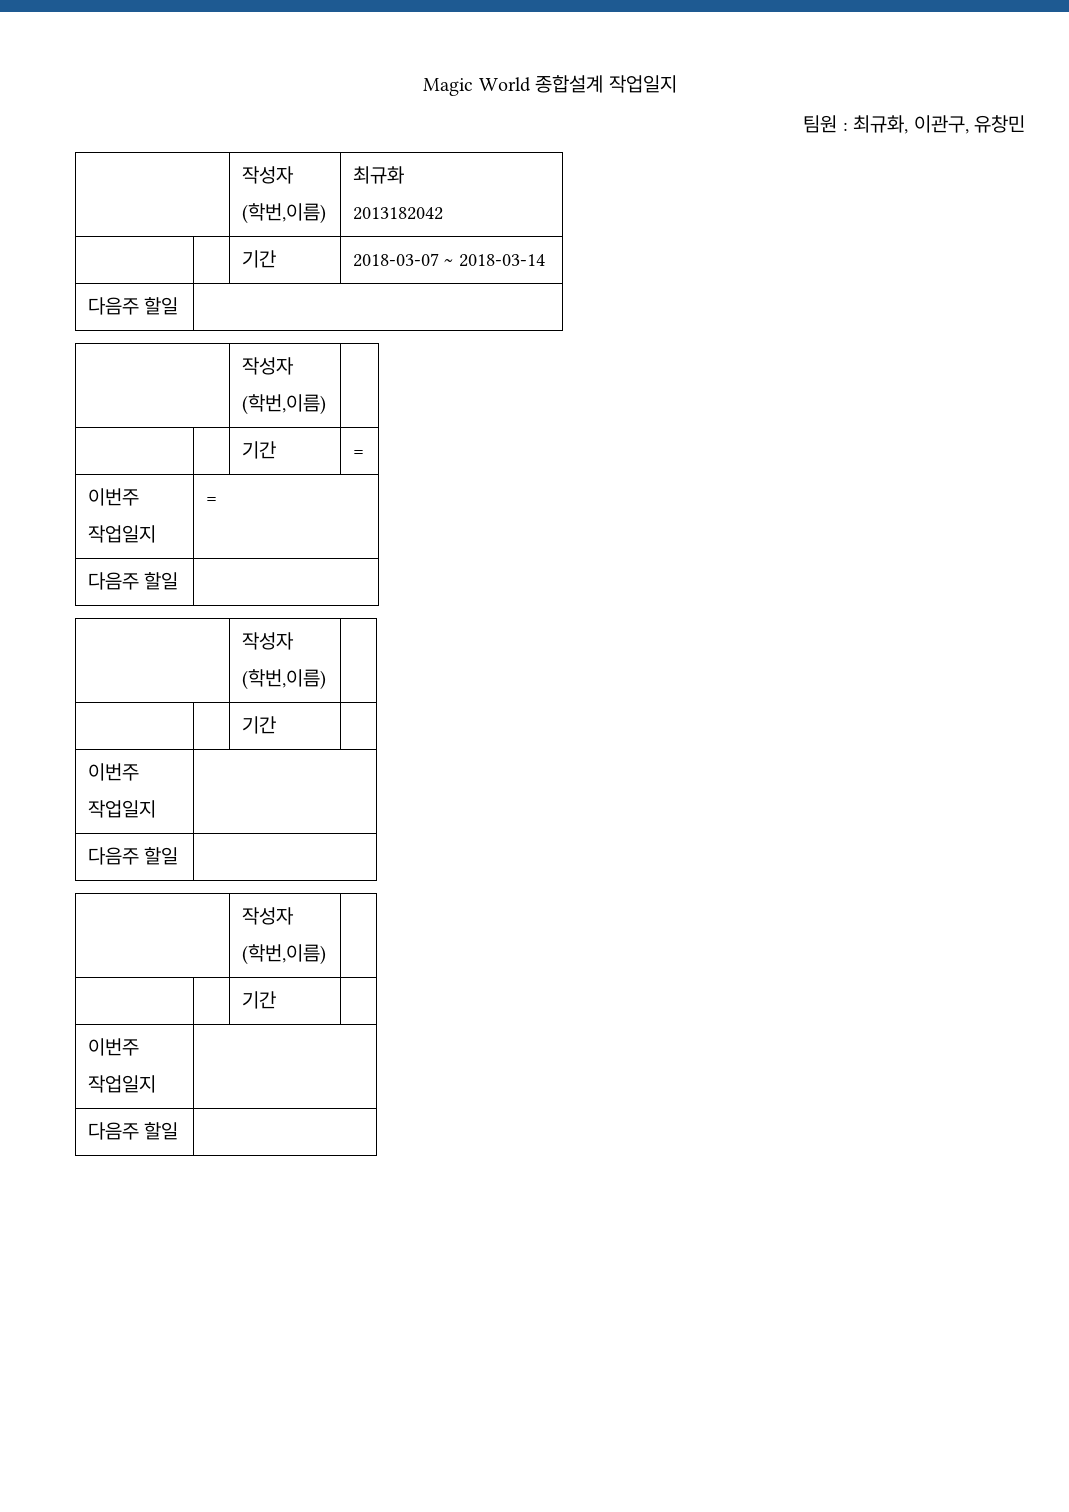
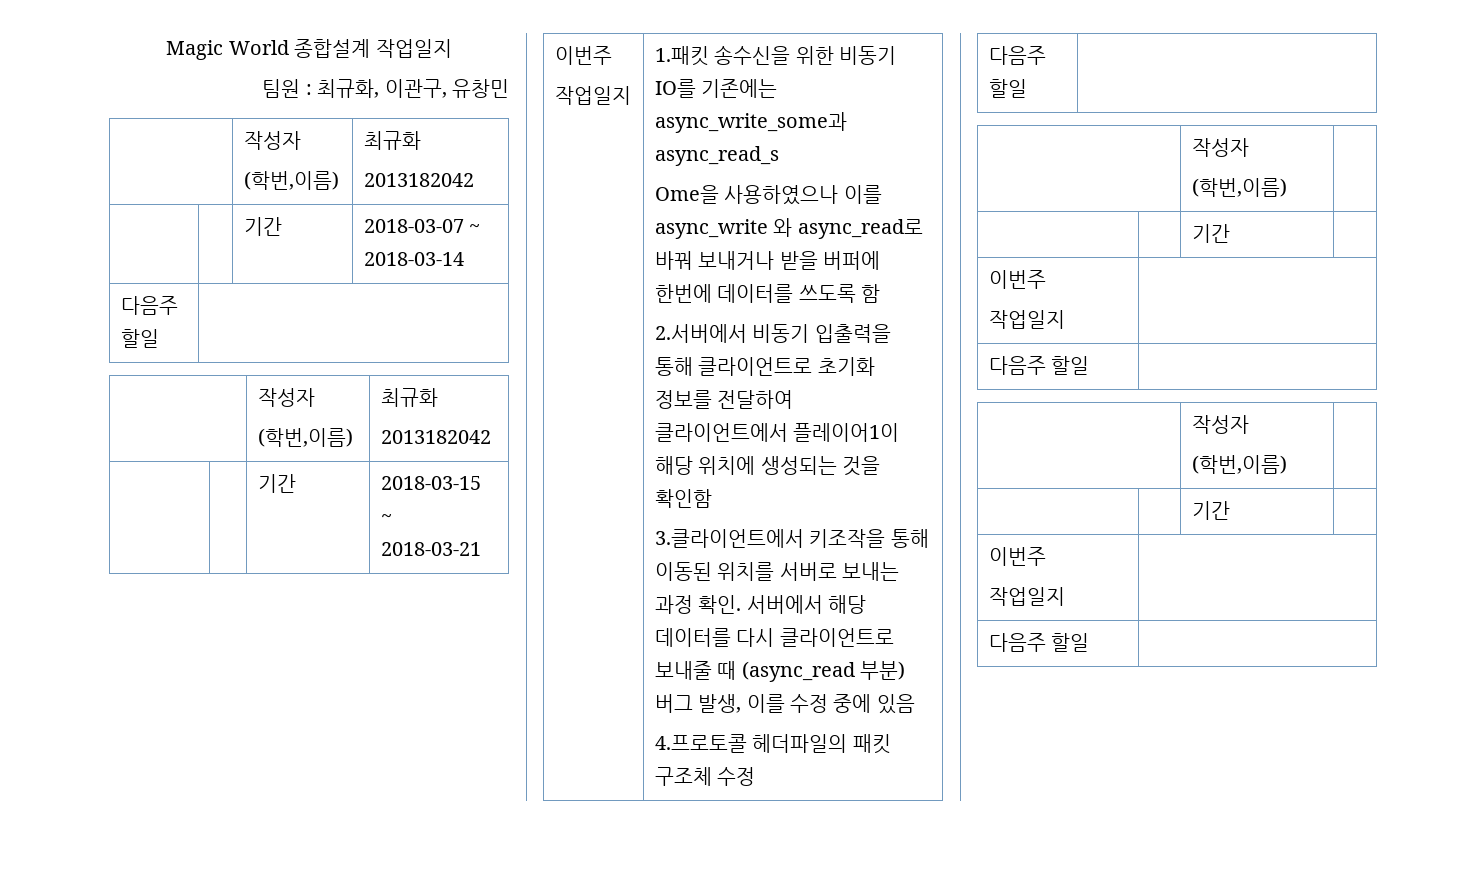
[241,441,276,459] [352,450,364,457] [87,488,139,506] [87,525,156,543] [205,497,217,504] // | | 기간 | = // 이번주 // 작업일지 | = -> [380,388,438,407] [380,430,491,444] [257,474,296,493] [380,476,481,490] [380,514,392,523] [380,542,481,556] [554,46,612,65] [554,86,631,105] [654,45,897,66] [654,79,778,98] [654,112,847,133] [654,146,779,166] [654,185,882,205] [654,218,923,239] [654,251,881,270] [654,284,881,303] [654,324,891,343] [654,357,875,376] [654,390,794,409] [654,423,900,442] [654,456,881,476] [654,489,712,508] [654,529,929,548] [654,562,900,581] [654,595,867,614] [654,628,894,647] [654,661,906,682] [654,694,915,714] [654,734,891,754] [654,767,756,786] 최규화 // 2013182042 // | | 기간 | 2018-03-15 ~ 2018-03-21 // 이번주 // 작업일지 | 1.패킷 송수신을 위한 비동기 IO를 기존에는 async_write_some과 async_read_s // Ome을 사용하였으나 이를 async_write 와 async_read로 바꿔 보내거나 받을 버퍼에 한번에 데이터를 쓰도록 함 // 2.서버에서 비동기 입출력을 통해 클라이언트로 초기화 정보를 전달하여 클라이언트에서 플레이어1이 해당 위치에 생성되는 것을 확인함 // 3.클라이언트에서 키조작을 통해 이동된 위치를 서버로 보내는 과정 확인. 서버에서 해당 데이터를 다시 클라이언트로 보내줄 때 (async_read 부분) 버그 발생, 이를 수정 중에 있음 // 4.프로토콜 헤더파일의 패킷 구조체 수정

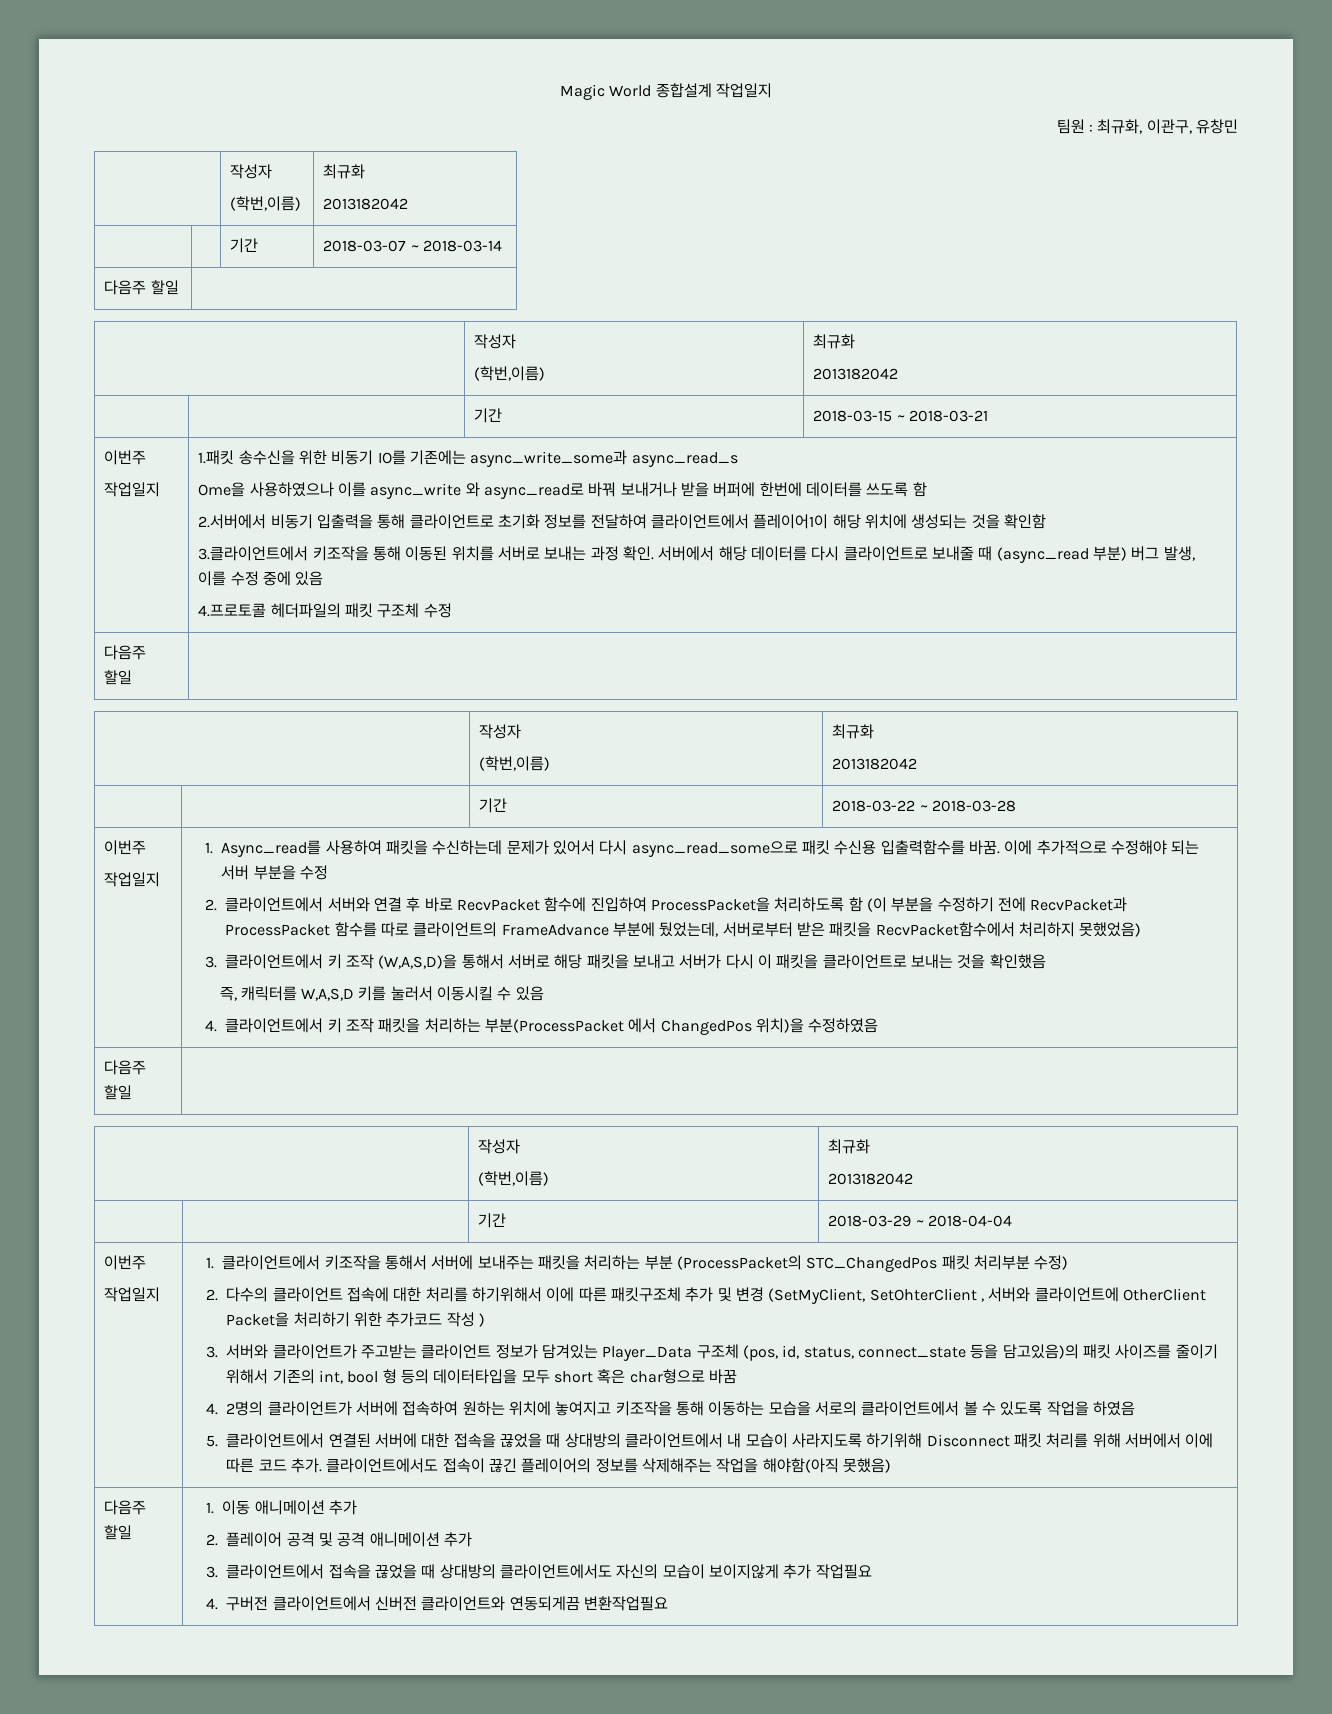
[1191,224,1230,243] [988,270,1046,289] [988,310,1065,329] [988,356,1090,375] [1191,415,1249,434] [1191,455,1287,474] [1191,501,1230,520] [988,547,1046,566] [988,587,1065,606] [988,633,1090,652] // | | 기간 | // 이번주 // 작업일지 | // 다음주 할일 | // | 작성자 // (학번,이름) | // | | 기간 | // 이번주 // 작업일지 | // 다음주 할일 | -> [832,724,875,739] [832,758,918,770] [479,798,508,813] [832,800,1017,812] [104,840,147,855] [104,872,161,887] [205,840,1200,857] [221,865,329,880] [205,897,1128,912] [225,922,1142,937] [205,954,1046,969] [219,986,544,1001] [205,1018,879,1035] [104,1060,147,1075] [104,1085,133,1100] [478,1139,521,1154] [478,1171,550,1186] [828,1139,871,1154] [828,1173,914,1185] [478,1213,507,1228] [828,1215,1013,1227] [104,1255,147,1270] [104,1287,161,1302] [206,1255,1069,1272] [206,1287,1206,1304] [226,1312,486,1327] [206,1344,1218,1361] [226,1369,737,1384] [206,1401,1135,1416] [206,1433,1214,1448] [226,1458,891,1473] [104,1500,147,1515] [104,1525,133,1540] [206,1500,358,1515] [206,1532,473,1547] [206,1564,872,1579] [206,1596,669,1611] 최규화 // 2013182042 // | | 기간 | 2018-03-22 ~ 2018-03-28 // 이번주 // 작업일지 | 1. Async_read를 사용하여 패킷을 수신하는데 문제가 있어서 다시 async_read_some으로 패킷 수신용 입출력함수를 바꿈. 이에 추가적으로 수정해야 되는 서버 부분을 수정 // 2. 클라이언트에서 서버와 연결 후 바로 RecvPacket 함수에 진입하여 ProcessPacket을 처리하도록 함 (이 부분을 수정하기 전에 RecvPacket과 ProcessPacket 함수를 따로 클라이언트의 FrameAdvance 부분에 뒀었는데, 서버로부터 받은 패킷을 RecvPacket함수에서 처리하지 못했었음) // 3. 클라이언트에서 키 조작 (W,A,S,D)을 통해서 서버로 해당 패킷을 보내고 서버가 다시 이 패킷을 클라이언트로 보내는 것을 확인했음 // 즉, 캐릭터를 W,A,S,D 키를 눌러서 이동시킬 수 있음 // 4. 클라이언트에서 키 조작 패킷을 처리하는 부분(ProcessPacket 에서 ChangedPos 위치)을 수정하였음 // 다음주 할일 | // | 작성자 // (학번,이름) | 최규화 // 2013182042 // | | 기간 | 2018-03-29 ~ 2018-04-04 // 이번주 // 작업일지 | 1. 클라이언트에서 키조작을 통해서 서버에 보내주는 패킷을 처리하는 부분 (ProcessPacket의 STC_ChangedPos 패킷 처리부분 수정) // 2. 다수의 클라이언트 접속에 대한 처리를 하기위해서 이에 따른 패킷구조체 추가 및 변경 (SetMyClient, SetOhterClient , 서버와 클라이언트에 OtherClient Packet을 처리하기 위한 추가코드 작성 ) // 3. 서버와 클라이언트가 주고받는 클라이언트 정보가 담겨있는 Player_Data 구조체 (pos, id, status, connect_state 등을 담고있음)의 패킷 사이즈를 줄이기 위해서 기존의 int, bool 형 등의 데이터타입을 모두 short 혹은 char형으로 바꿈 // 4. 2명의 클라이언트가 서버에 접속하여 원하는 위치에 놓여지고 키조작을 통해 이동하는 모습을 서로의 클라이언트에서 볼 수 있도록 작업을 하였음 // 5. 클라이언트에서 연결된 서버에 대한 접속을 끊었을 때 상대방의 클라이언트에서 내 모습이 사라지도록 하기위해 Disconnect 패킷 처리를 위해 서버에서 이에 따른 코드 추가. 클라이언트에서도 접속이 끊긴 플레이어의 정보를 삭제해주는 작업을 해야함(아직 못했음) // 다음주 할일 | 1. 이동 애니메이션 추가 // 2. 플레이어 공격 및 공격 애니메이션 추가 // 3. 클라이언트에서 접속을 끊었을 때 상대방의 클라이언트에서도 자신의 모습이 보이지않게 추가 작업필요 // 4. 구버전 클라이언트에서 신버전 클라이언트와 연동되게끔 변환작업필요

